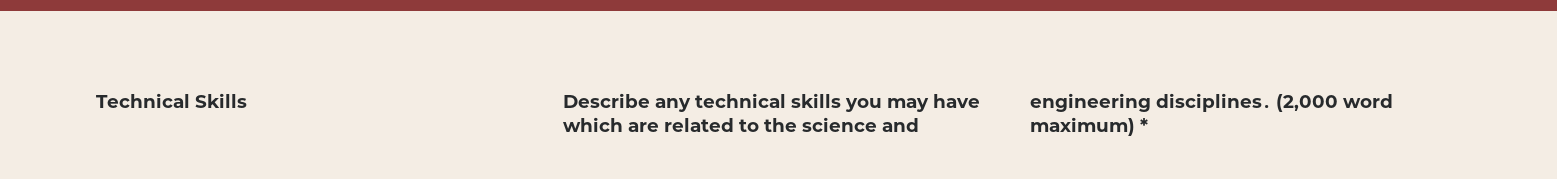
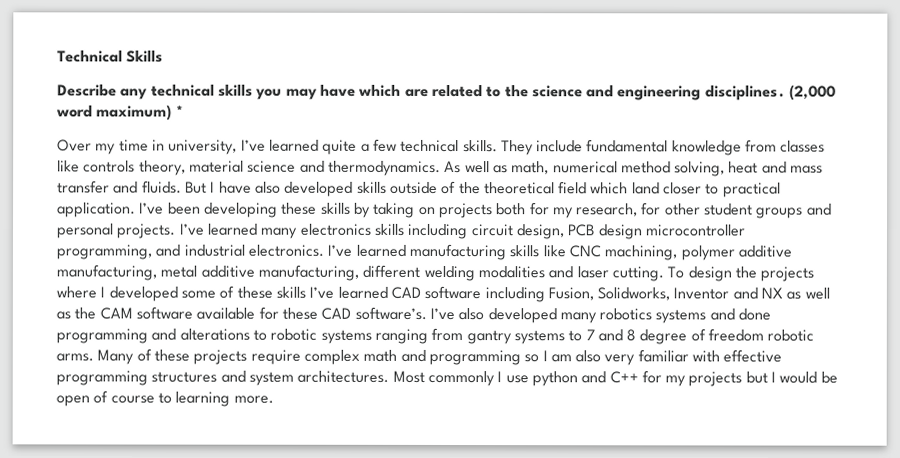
(1148, 125) none -> [57,138,826,156] [57,160,824,177] [57,180,781,198] [57,202,832,219] [56,223,746,240] [56,243,792,261] [56,264,815,282] [56,285,830,303] [56,306,772,324] [56,327,815,345] [56,348,783,366] [56,370,838,387] [56,390,274,407] // Over my time in university, I’ve learned quite a few technical skills. They include fundamental knowledge from classes like controls theory, material science and thermodynamics. As well as math, numerical method solving, heat and mass transfer and fluids. But I have also developed skills outside of the theoretical field which land closer to practical application. I’ve been developing these skills by taking on projects both for my research, for other student groups and personal projects. I’ve learned many electronics skills including circuit design, PCB design microcontroller programming, and industrial electronics. I’ve learned manufacturing skills like CNC machining, polymer additive manufacturing, metal additive manufacturing, different welding modalities and laser cutting. To design the projects where I developed some of these skills I’ve learned CAD software including Fusion, Solidworks, Inventor and NX as well as the CAM software available for these CAD software’s. I’ve also developed many robotics systems and done programming and alterations to robotic systems ranging from gantry systems to 7 and 8 degree of freedom robotic arms. Many of these projects require complex math and programming so I am also very familiar with effective programming structures and system architectures. Most commonly I use python and C++ for my projects but I would be open of course to learning more.

